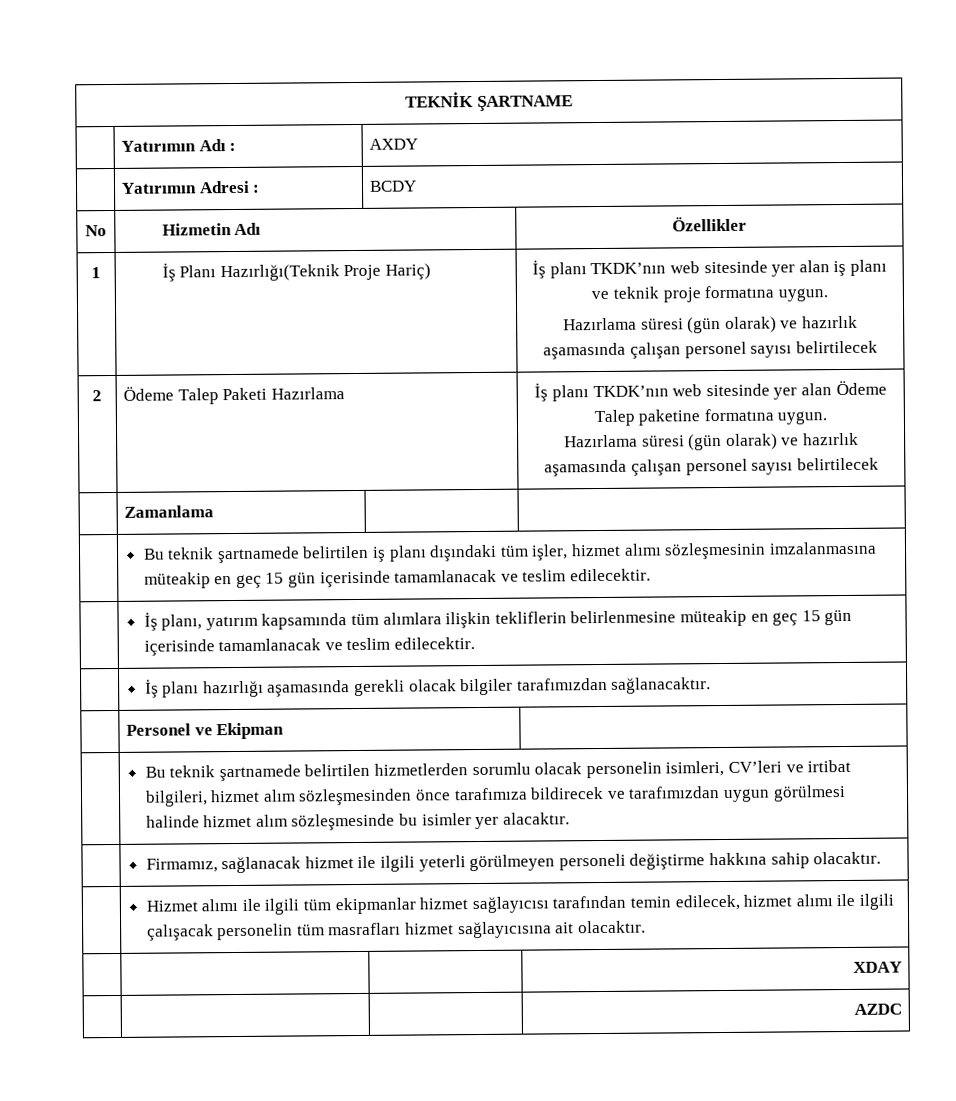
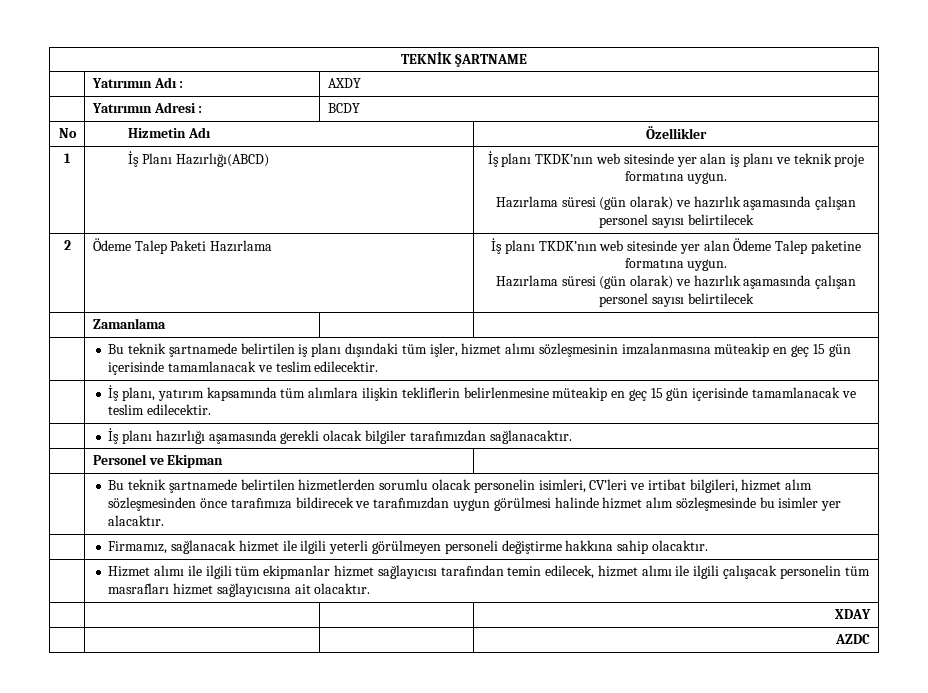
[219,263,432,282] Hazırlığı(Teknik Proje Hariç) -> [175,153,269,167] Hazırlığı(ABCD)

